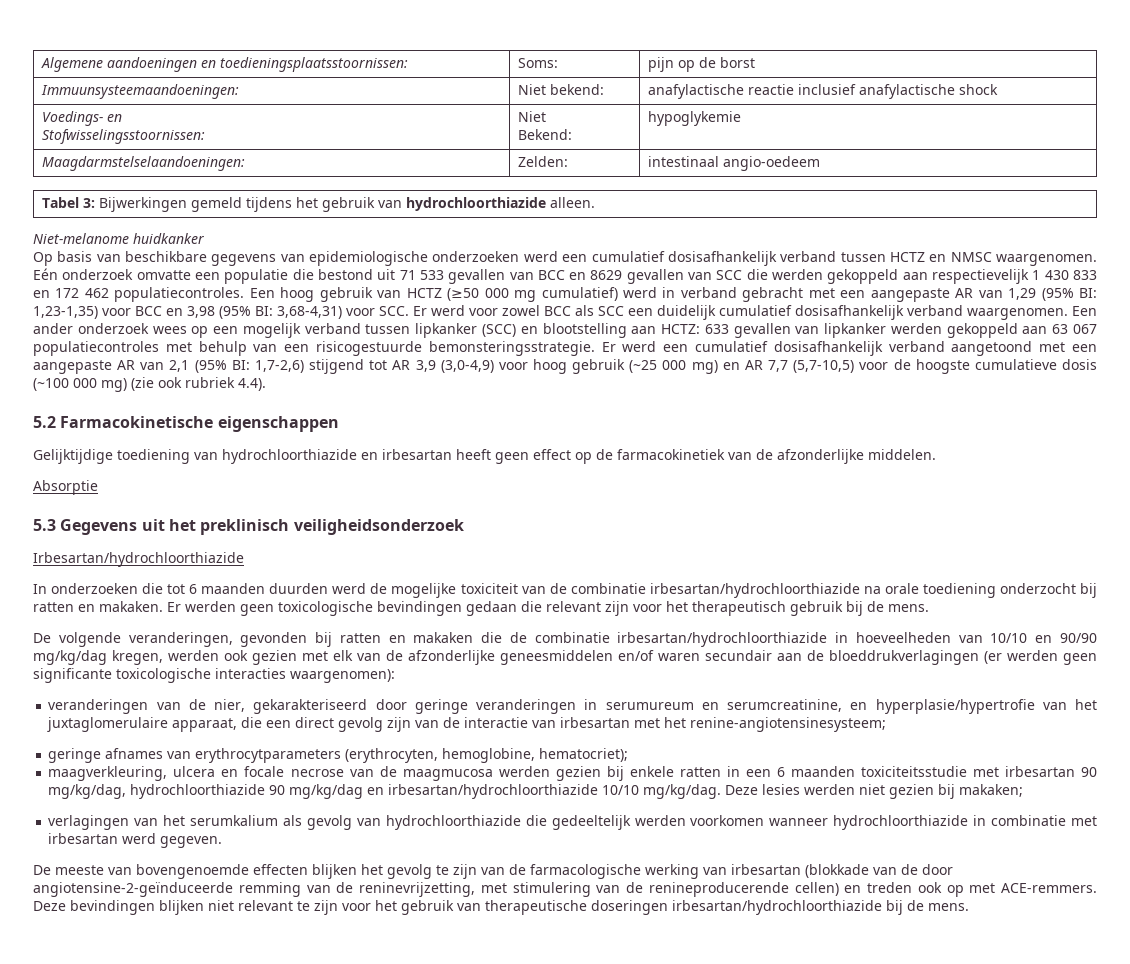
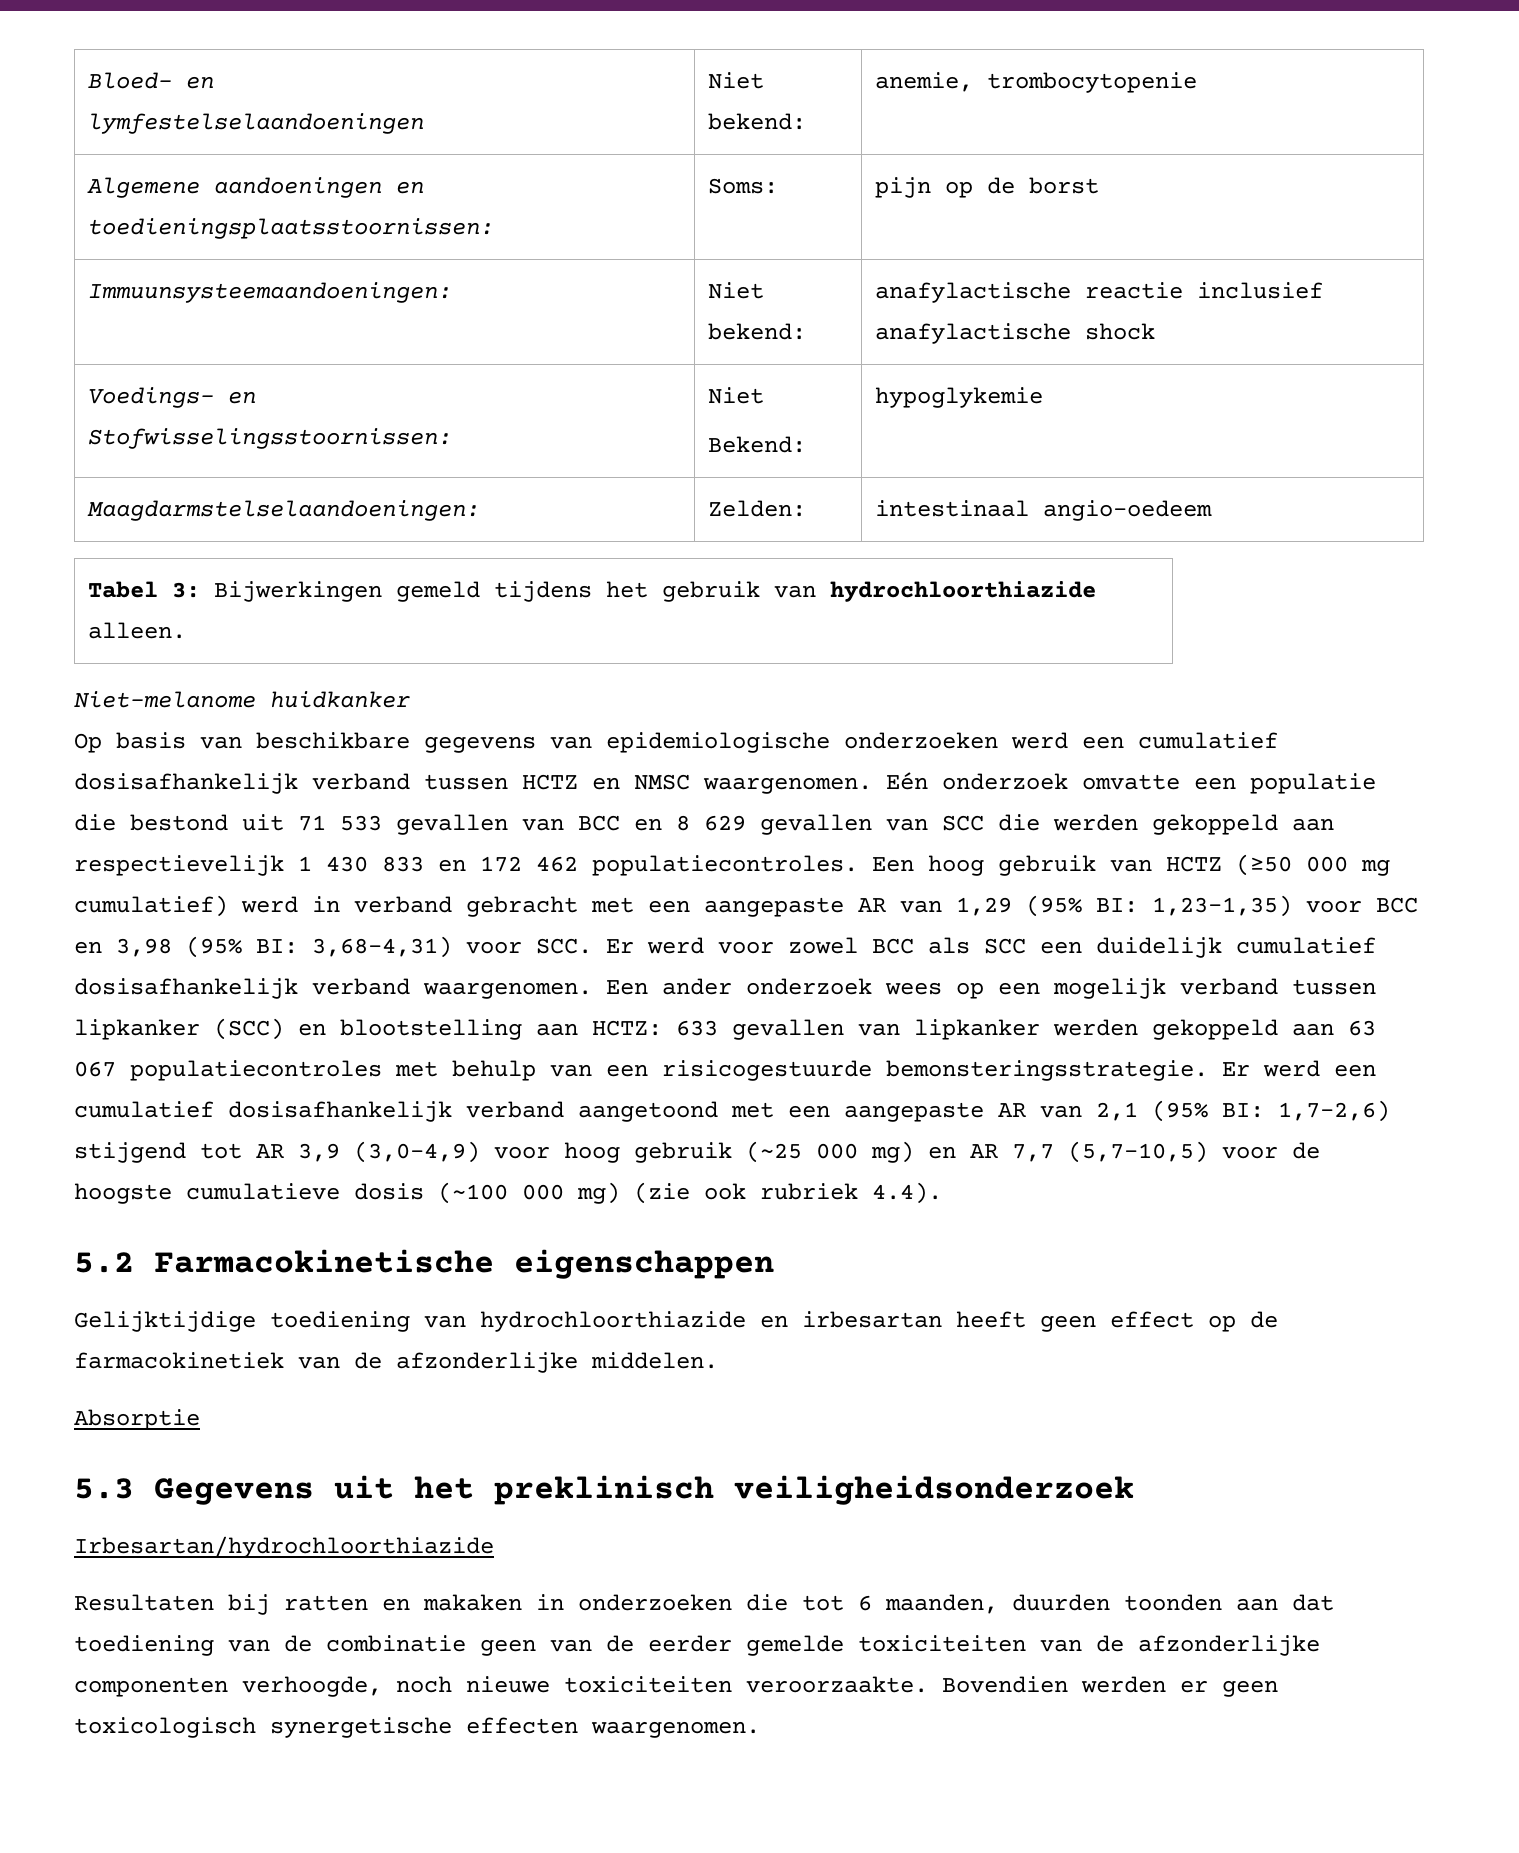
(41, 64) none -> [87,72,214,89] [87,113,424,134] [707,72,764,89] [707,113,806,130] [874,72,1197,93] Bloed- en // lymfestelselaandoeningen | Niet bekend: | anemie, trombocytopenie //
[590,270,623,280] 8629 -> [676,815,746,831] 8 629
[33,583,1097,598] [33,601,929,616] [33,632,1097,647] [33,650,1097,665] [33,668,395,683] [48,699,1098,714] [47,717,887,732] [48,748,629,763] [48,766,1097,781] [48,784,1024,799] [48,815,1097,830] [48,833,223,848] [33,864,953,879] [33,882,1097,897] [33,900,969,915] In onderzoeken die tot 6 maanden duurden werd de mogelijke toxiciteit van de combinatie irbesartan/hydrochloorthiazide na orale toediening onderzocht bij ratten en makaken. Er werden geen toxicologische bevindingen gedaan die relevant zijn voor het therapeutisch gebruik bij de mens. // De volgende veranderingen, gevonden bij ratten en makaken die de combinatie irbesartan/hydrochloorthiazide in hoeveelheden van 10/10 en 90/90 mg/kg/dag kregen, werden ook gezien met elk van de afzonderlijke geneesmiddelen en/of waren secundair aan de bloeddrukverlagingen (er werden geen significante toxicologische interacties waargenomen): // veranderingen van de nier, gekarakteriseerd door geringe veranderingen in serumureum en serumcreatinine, en hyperplasie/hypertrofie van het juxtaglomerulaire apparaat, die een direct gevolg zijn van de interactie van irbesartan met het renine-angiotensinesysteem; // geringe afnames van erythrocytparameters (erythrocyten, hemoglobine, hematocriet); // maagverkleuring, ulcera en focale necrose van de maagmucosa werden gezien bij enkele ratten in een 6 maanden toxiciteitsstudie met irbesartan 90 mg/kg/dag, hydrochloorthiazide 90 mg/kg/dag en irbesartan/hydrochloorthiazide 10/10 mg/kg/dag. Deze lesies werden niet gezien bij makaken; // verlagingen van het serumkalium als gevolg van hydrochloorthiazide die gedeeltelijk werden voorkomen wanneer hydrochloorthiazide in combinatie met irbesartan werd gegeven. // De meeste van bovengenoemde effecten blijken het gevolg te zijn van de farmacologische werking van irbesartan (blokkade van de door angiotensine-2-geïnduceerde remming van de reninevrijzetting, met stimulering van de renineproducerende cellen) en treden ook op met ACE-remmers. Deze bevindingen blijken niet relevant te zijn voor het gebruik van therapeutische doseringen irbesartan/hydrochloorthiazide bij de mens. -> [74,1594,1334,1615] [74,1635,1320,1656] [74,1676,1278,1697] [74,1717,760,1738] Resultaten bij ratten en makaken in onderzoeken die tot 6 maanden, duurden toonden aan dat toediening van de combinatie geen van de eerder gemelde toxiciteiten van de afzonderlijke componenten verhoogde, noch nieuwe toxiciteiten veroorzaakte. Bovendien werden er geen toxicologisch synergetische effecten waargenomen.

